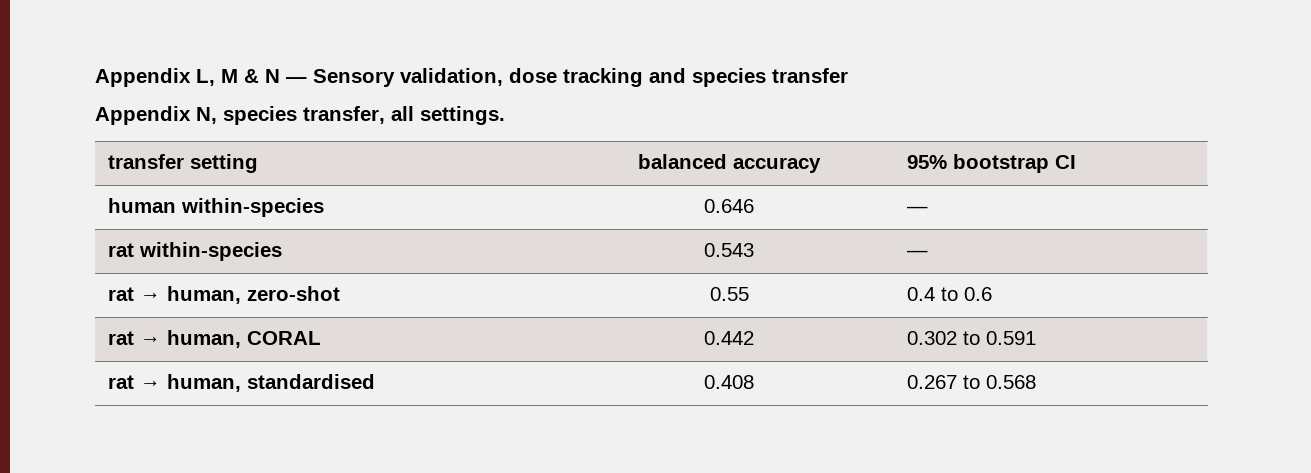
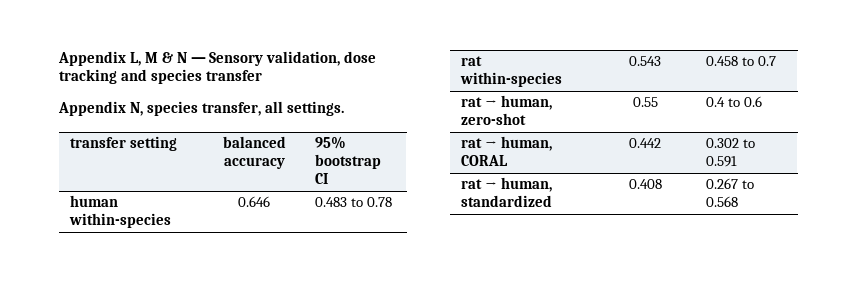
[907,206,929,213] — -> [314,197,392,207] 0.483 to 0.78
[907,250,929,257] — -> [705,56,776,66] 0.458 to 0.7
[247,374,376,389] standardised -> [460,195,552,207] standardized

